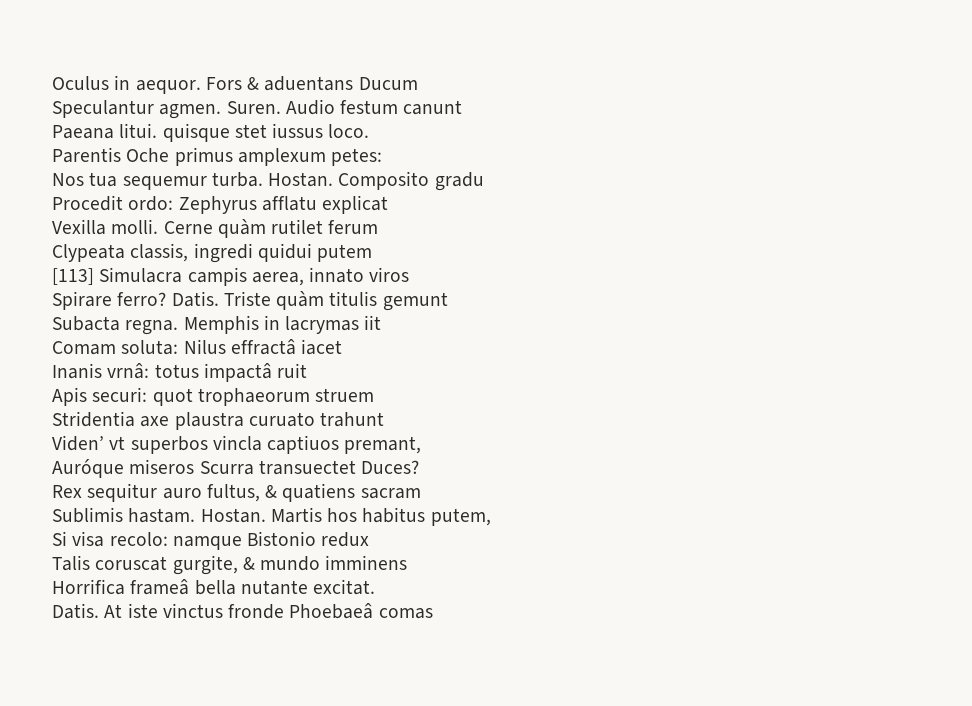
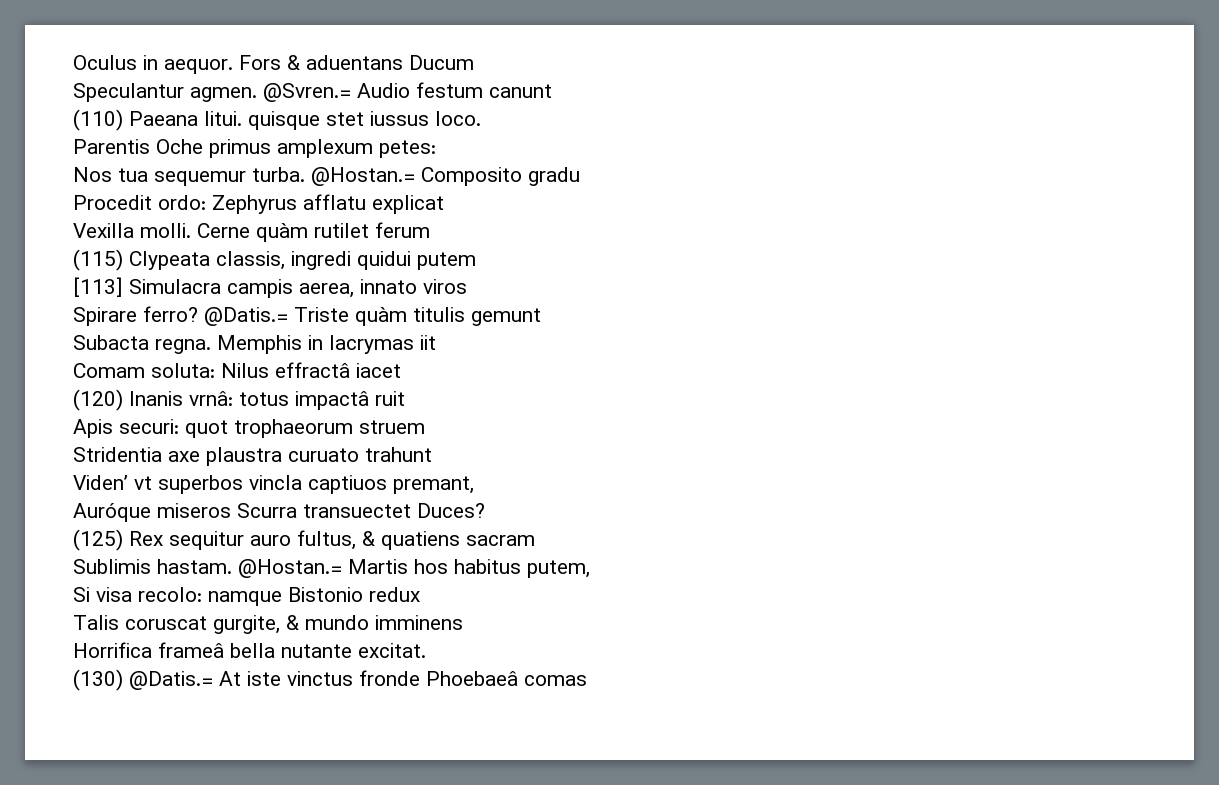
[226,101,281,114] Suren. -> [263,83,351,102] @Svren.=
(463, 107) none -> [73,109,123,131] (110)
[268,172,334,187] Hostan. -> [311,167,415,186] @Hostan.=
(379, 227) none -> [73,249,123,271] (115)
[171,291,219,307] Datis. -> [204,307,288,326] @Datis.=
(343, 347) none -> [73,389,123,411] (120)
(420, 467) none -> [73,529,123,551] (125)
[200,508,266,523] Hostan. -> [238,559,342,578] @Hostan.=
[52,603,99,619] Datis. -> [73,669,213,691] (130) @Datis.=

